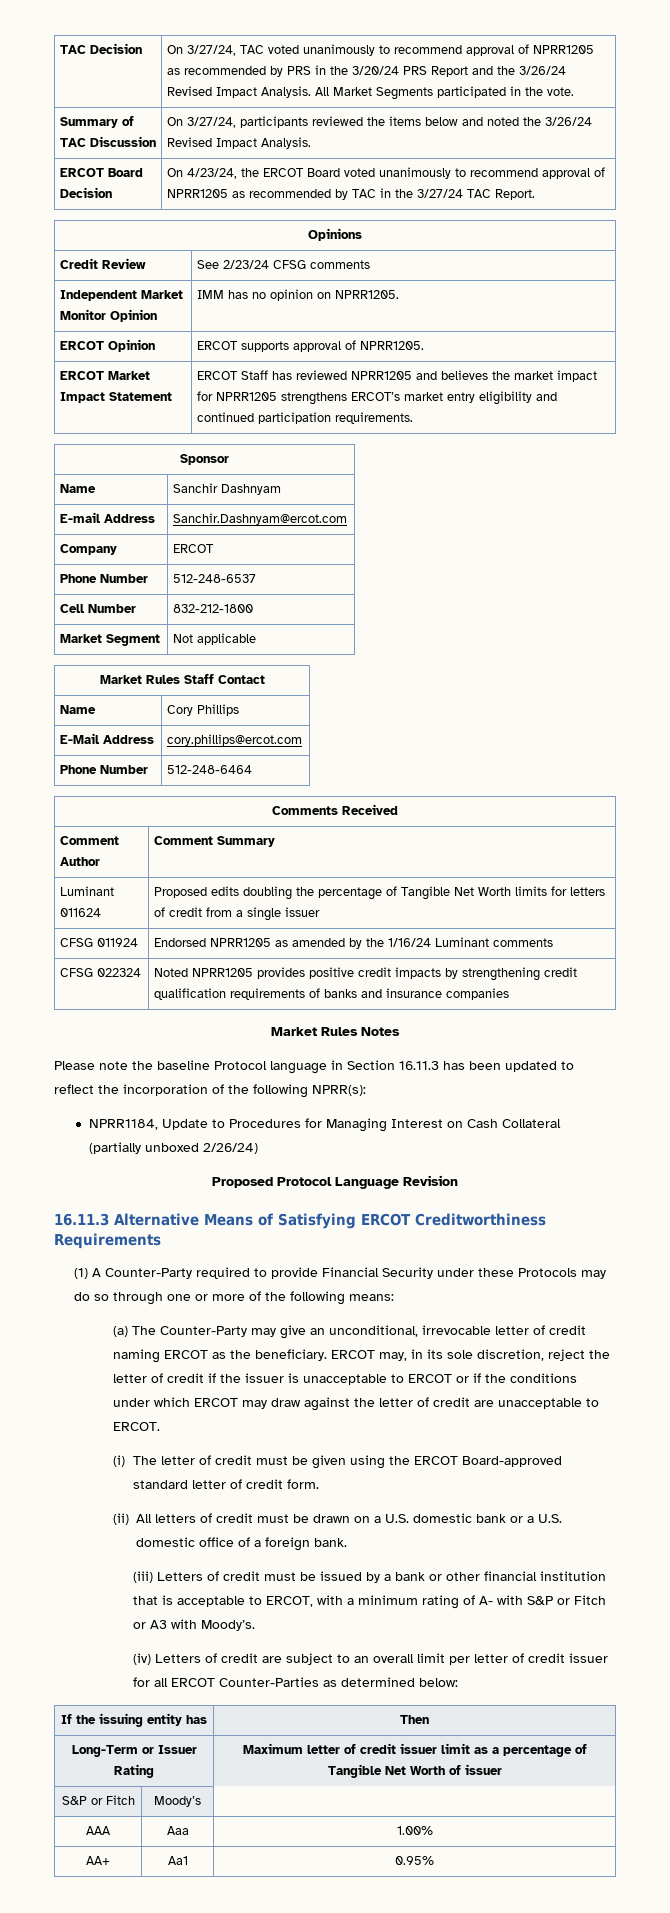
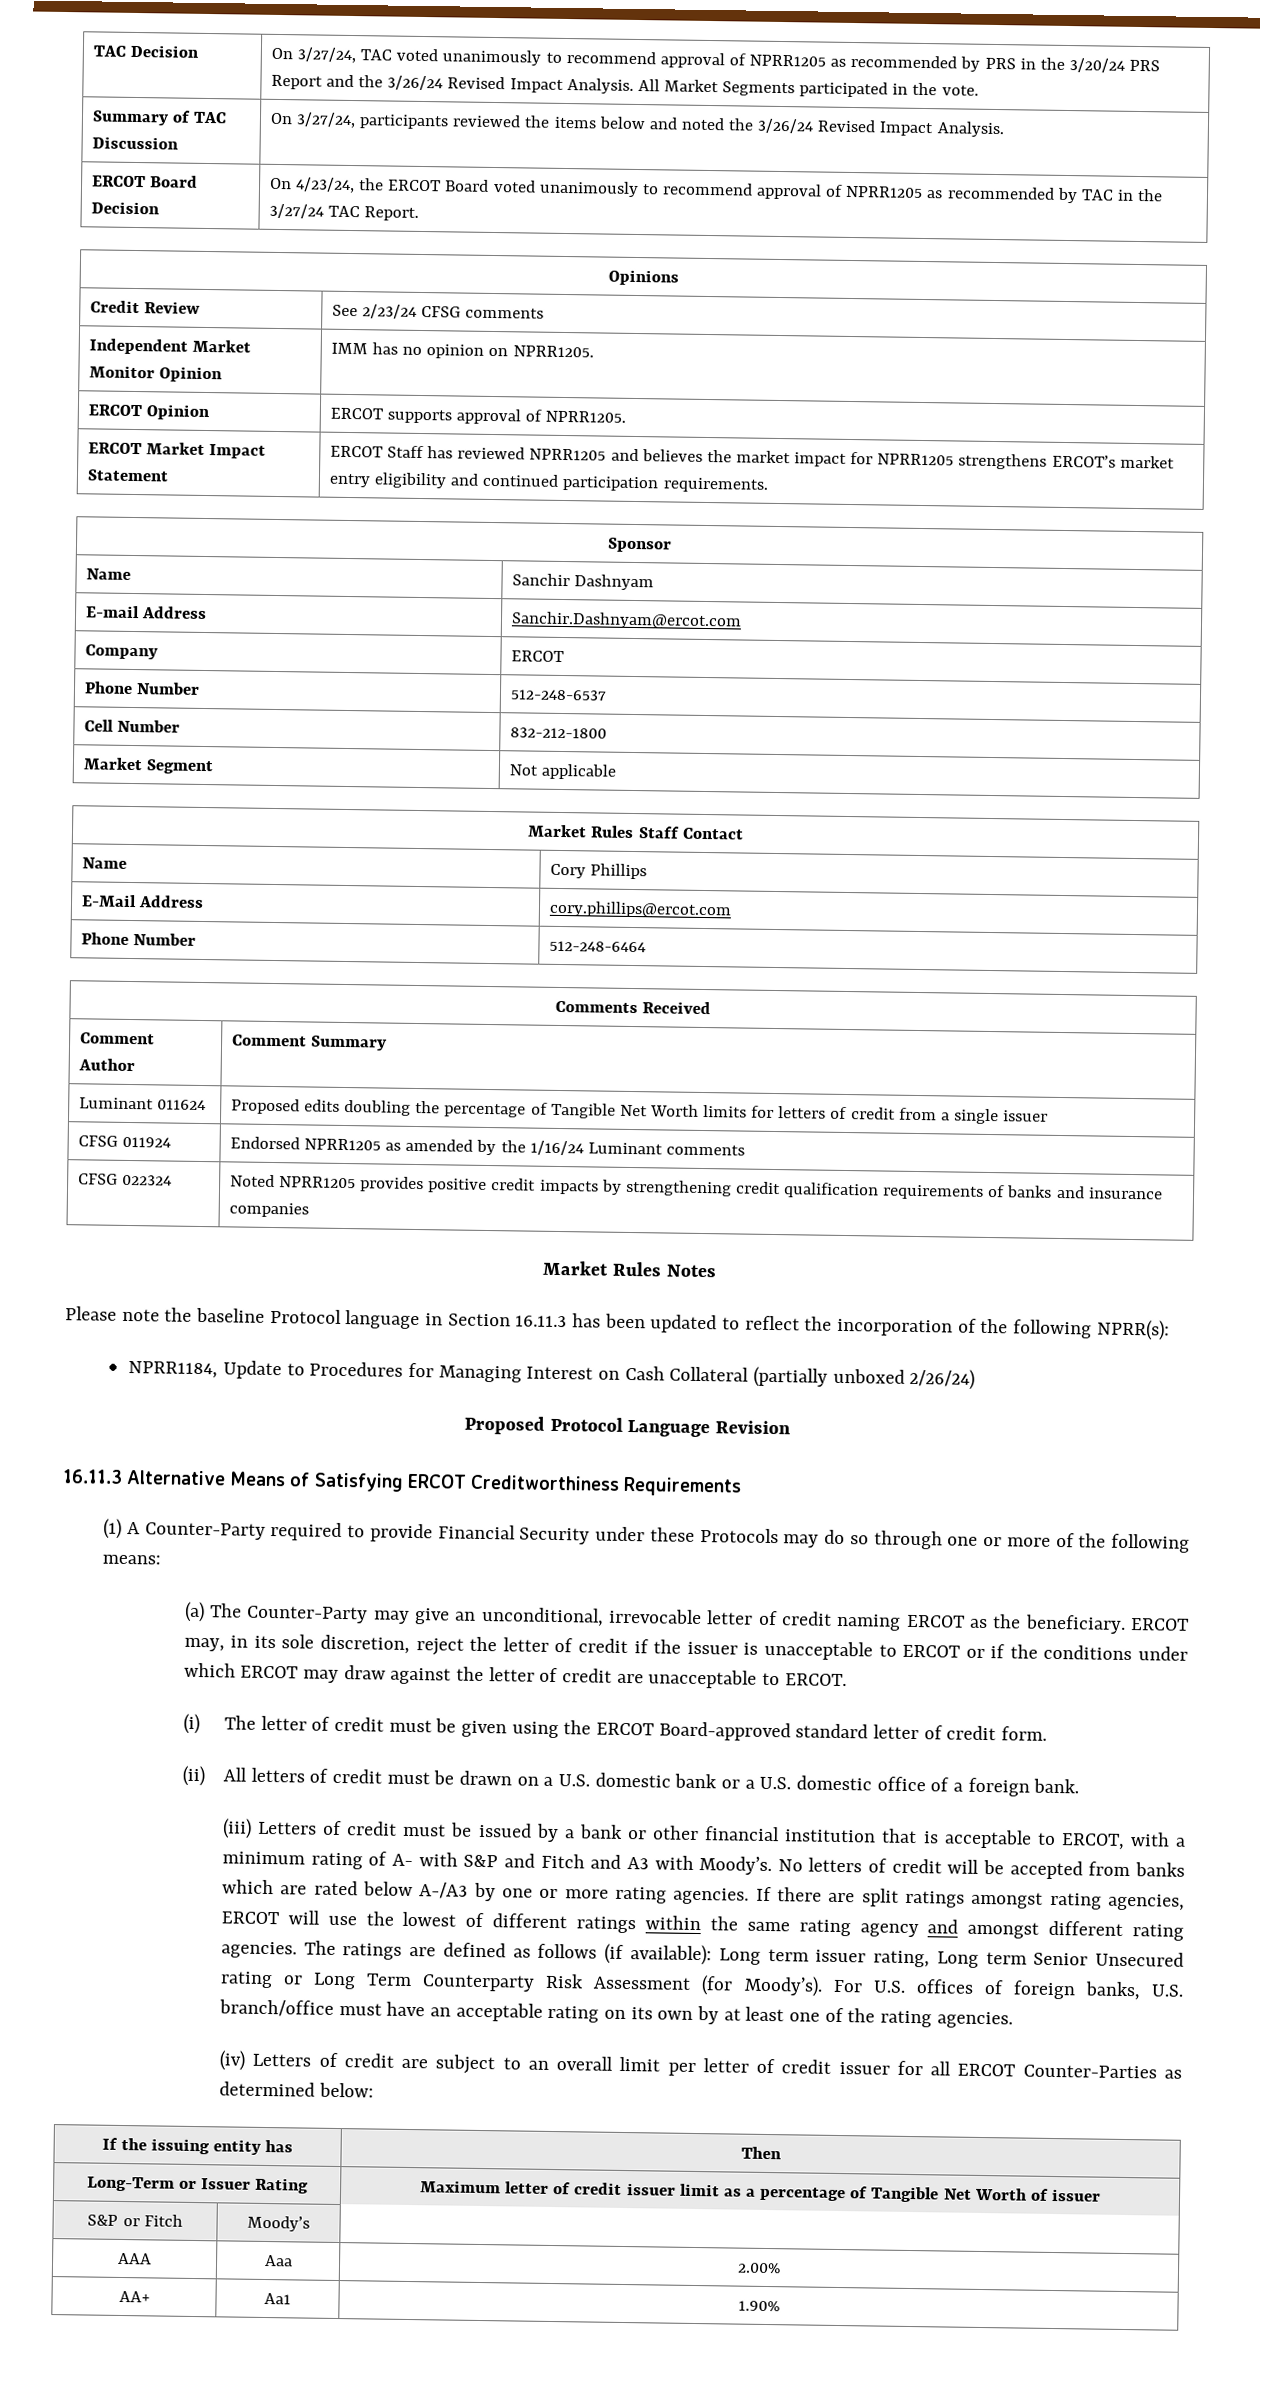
[556,1595,606,1605] [132,1622,146,1629] or Fitch or -> [503,1853,622,1869] and Fitch and
(255, 1625) none -> [777,1857,1186,1880] [221,1879,1185,1911] [220,1910,1184,1941] [220,1940,1184,1968] [219,1971,1185,2001] [218,1999,1013,2029] No letters of credit will be accepted from banks which are rated below A-/A3 by one or more rating agencies. If there are split ratings amongst rating agencies, ERCOT will use the lowest of different ratings within the same rating agency and amongst different rating agencies. The ratings are defined as follows (if available): Long term issuer rating, Long term Senior Unsecured rating or Long Term Counterparty Risk Assessment (for Moody’s). For U.S. offices of foreign banks, U.S. branch/office must have an acceptable rating on its own by at least one of the rating agencies.
[396,1826,433,1835] 1.00% -> [737,2262,781,2274] 2.00%
[395,1856,434,1865] 0.95% -> [737,2300,780,2312] 1.90%

